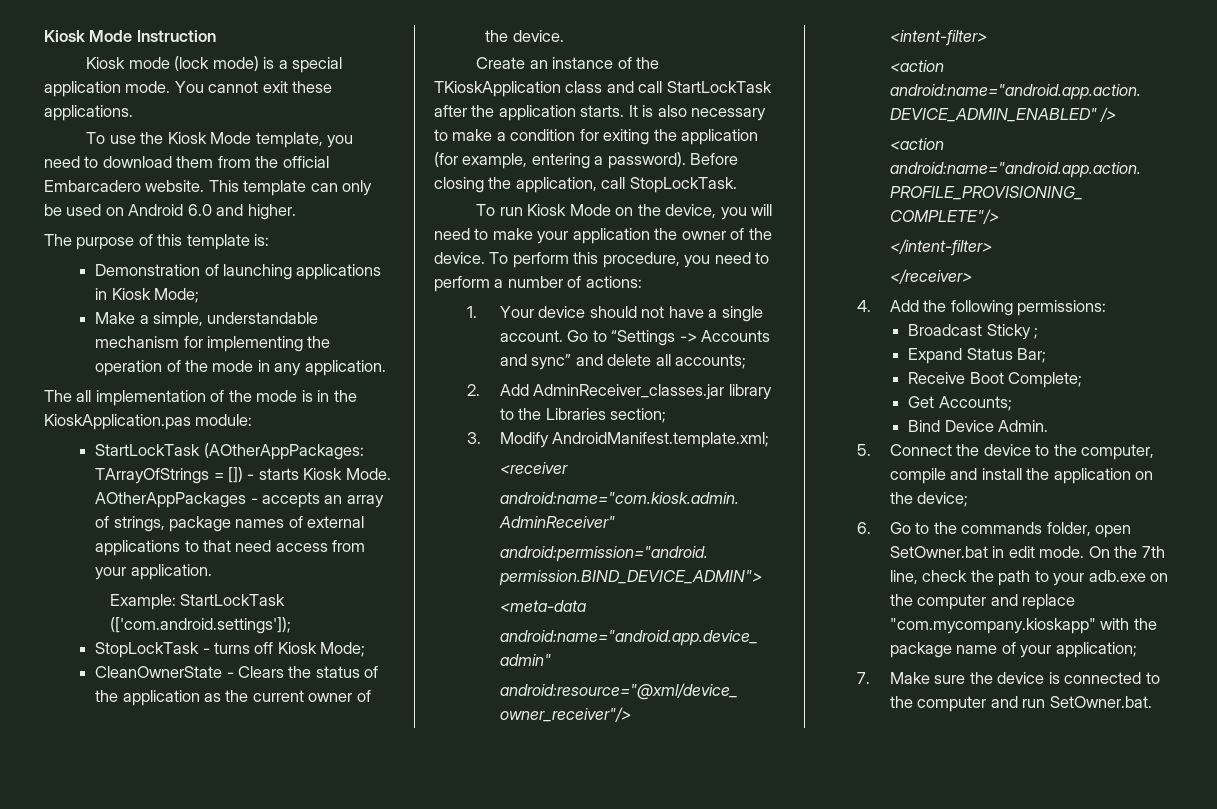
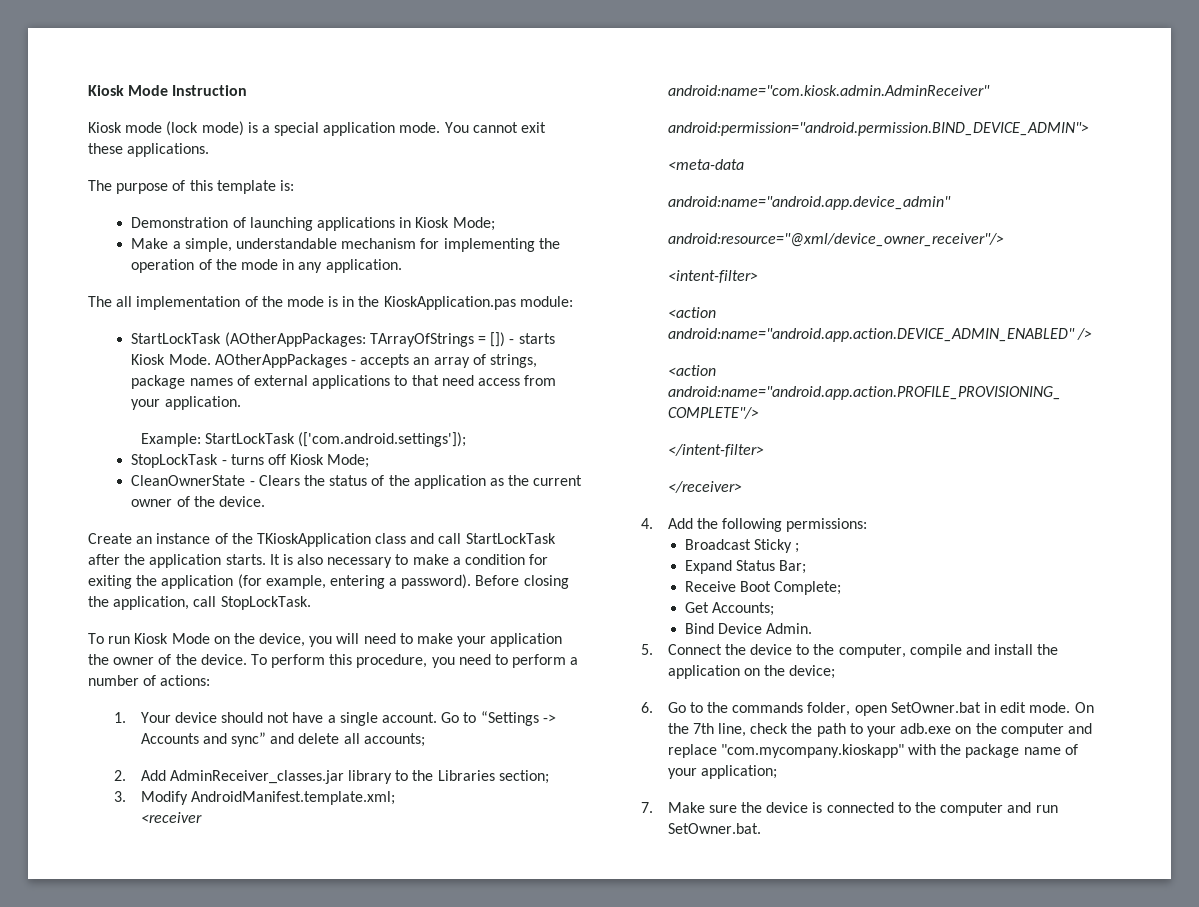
[86,132,354,148] [44,156,329,168] [44,180,373,196] [44,204,296,220] // To use the Kiosk Mode template, you need to download them from the official Embarcadero website. This template can only be used on Android 6.0 and higher. -> (210, 150) none

